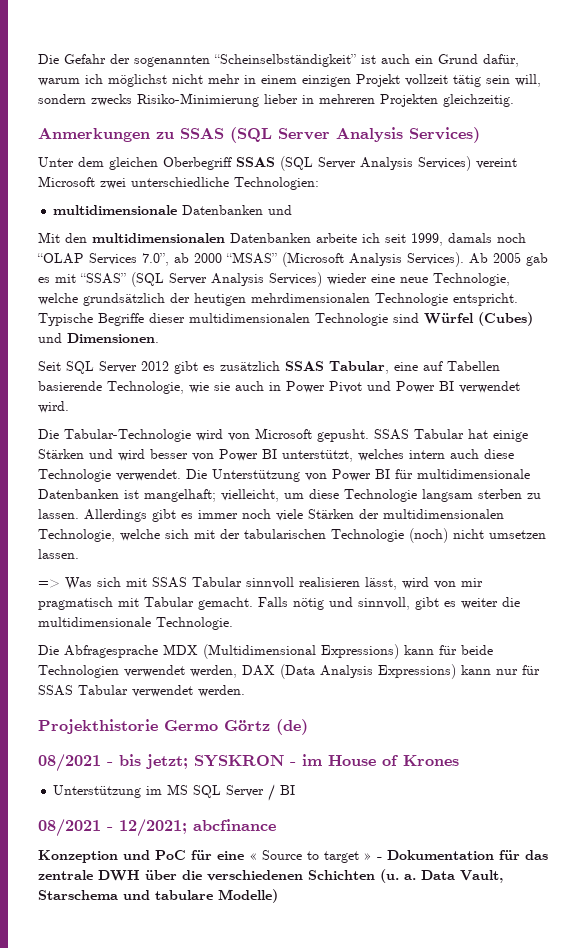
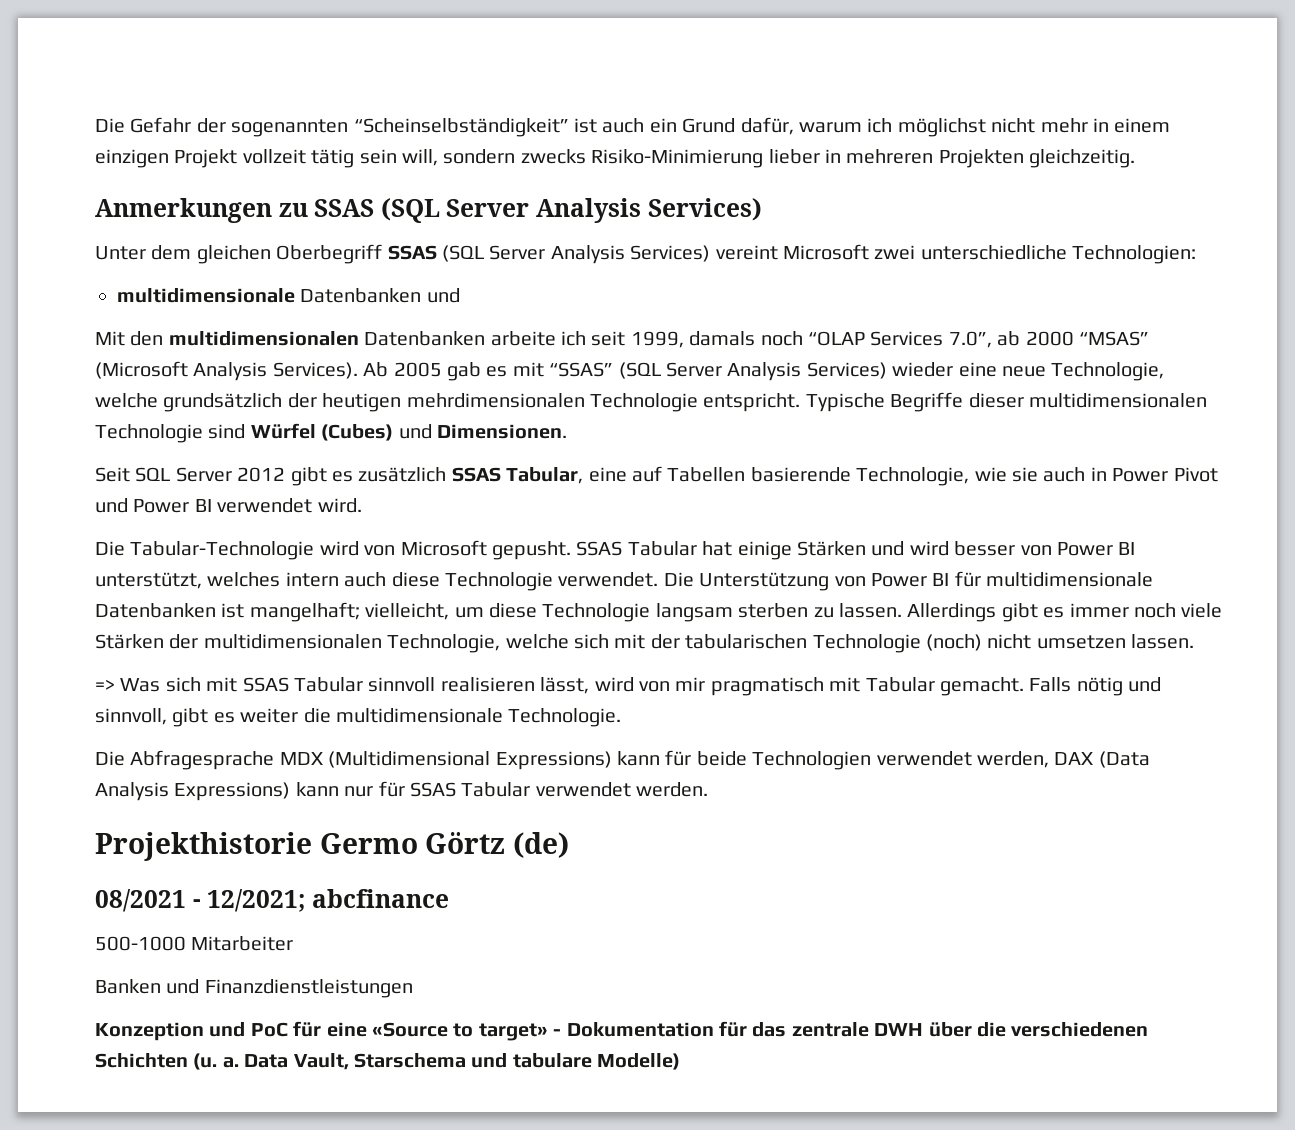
[38,754,459,772] [53,784,296,801] // 08/2021 - bis jetzt; SYSKRON - im House of Krones // Unterstützung im MS SQL Server / BI -> (569, 845) none
(276, 825) none -> [95,936,294,951] [95,979,413,998] // 500-1000 Mitarbeiter // Banken und Finanzdienstleistungen
[249,850,372,863] « Source to target » -> [372,1022,548,1041] «Source to target»

